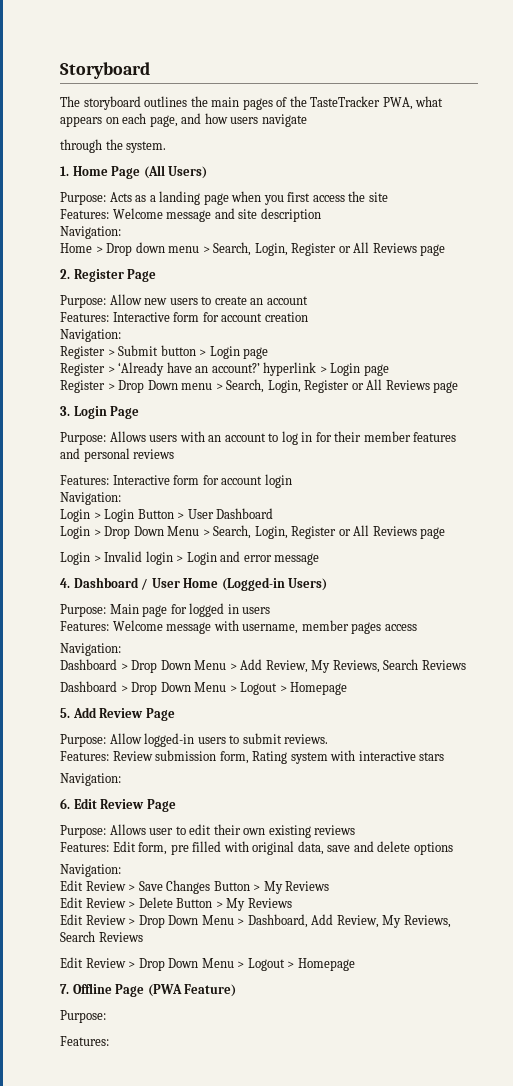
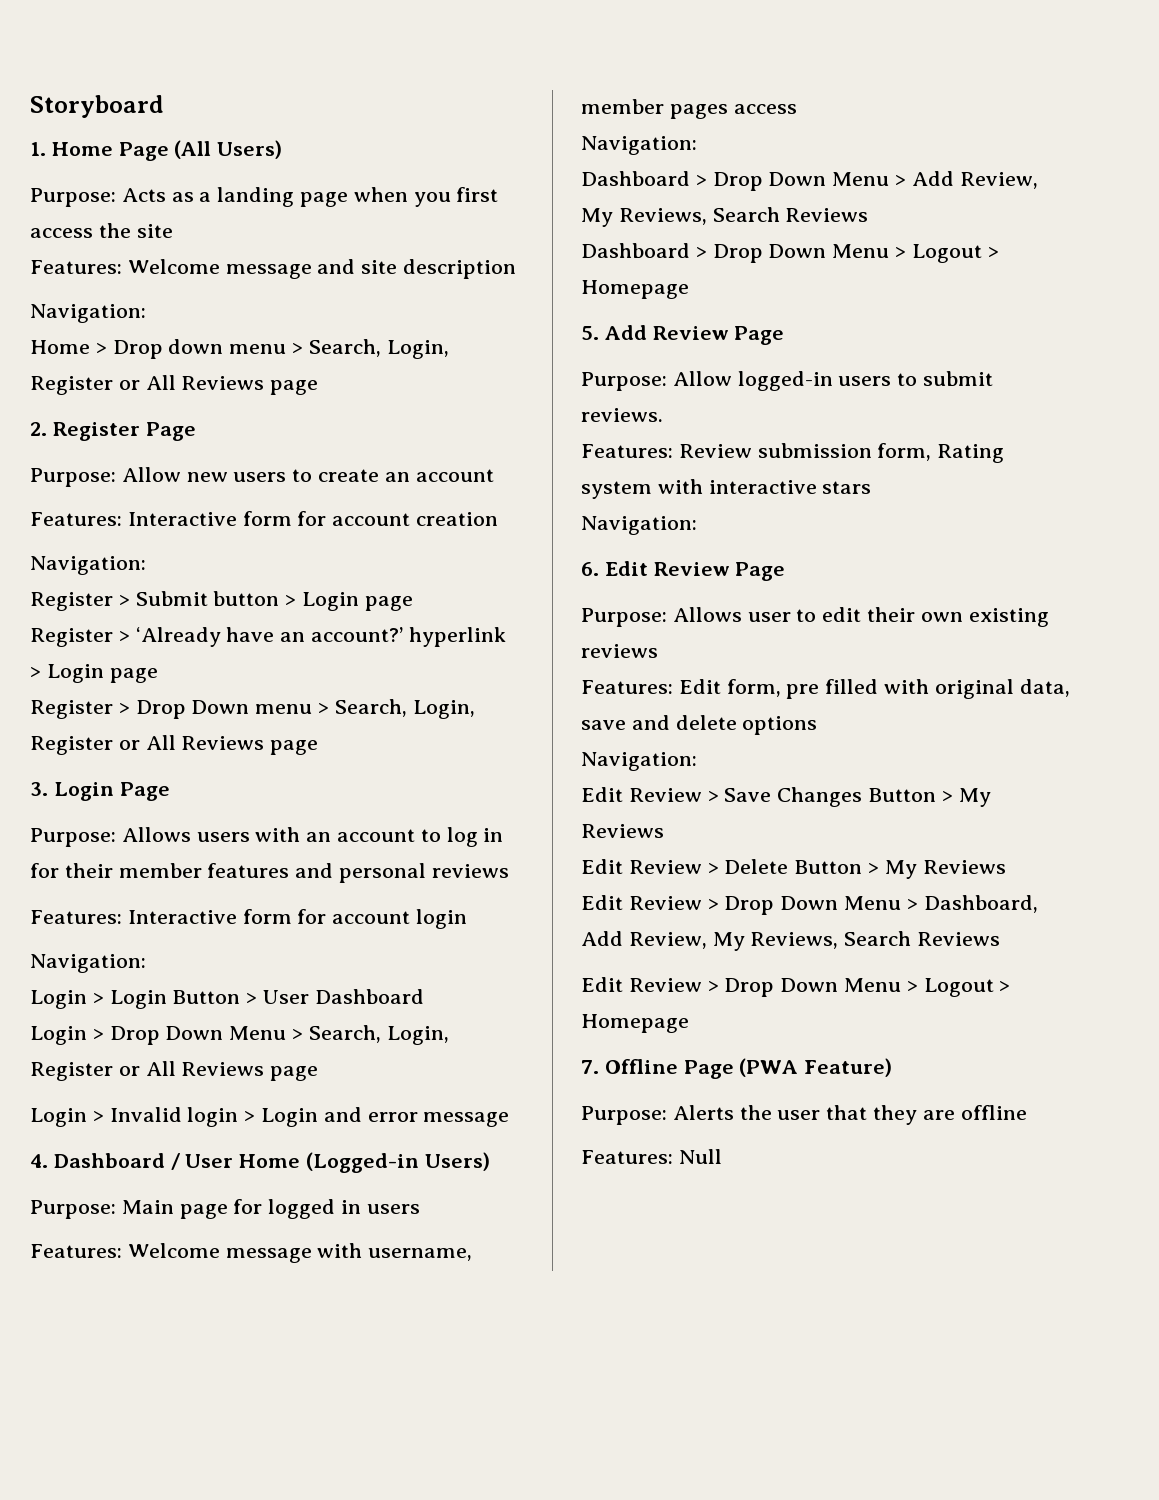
[60,96,444,110] [60,113,307,127] [60,139,167,153] // The storyboard outlines the main pages of the TasteTracker PWA, what appears on each page, and how users navigate // through the system. -> (164, 106) none
[60,1036,109,1046] // Features: -> [672,1105,1027,1125] [581,1149,722,1164] Alerts the user that they are offline // Features: Null

